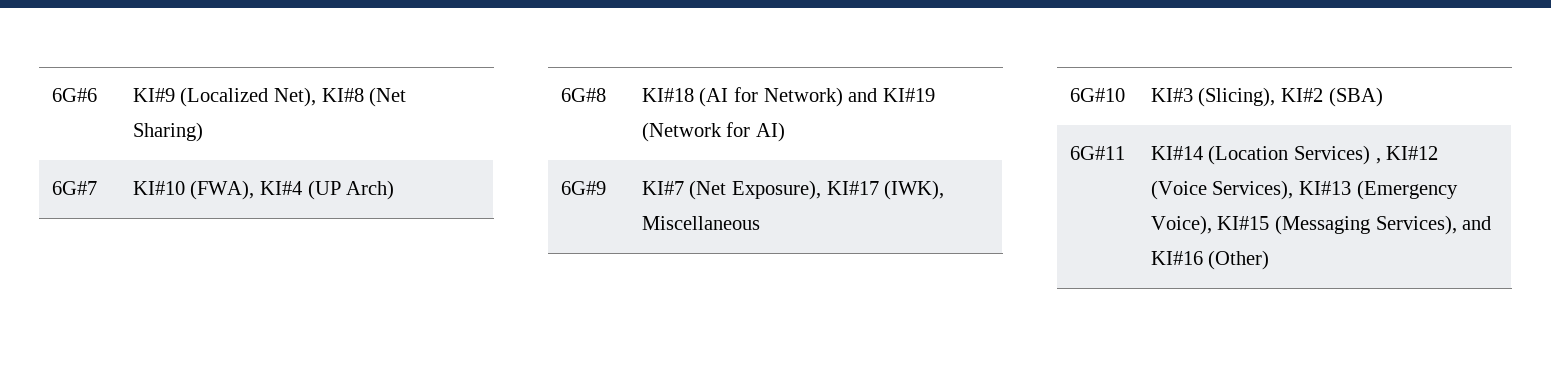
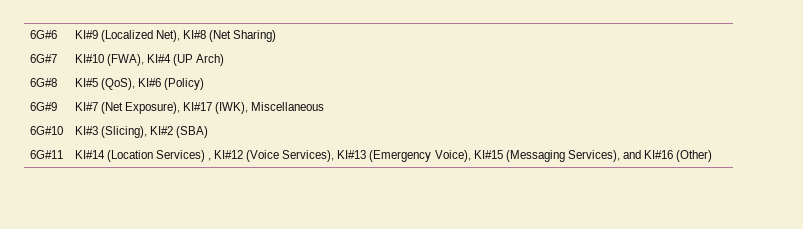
[641,87,935,107] [641,122,786,142] KI#18 (AI for Network) and KI#19 (Network for AI) -> [74,78,204,90] KI#5 (QoS), KI#6 (Policy)

